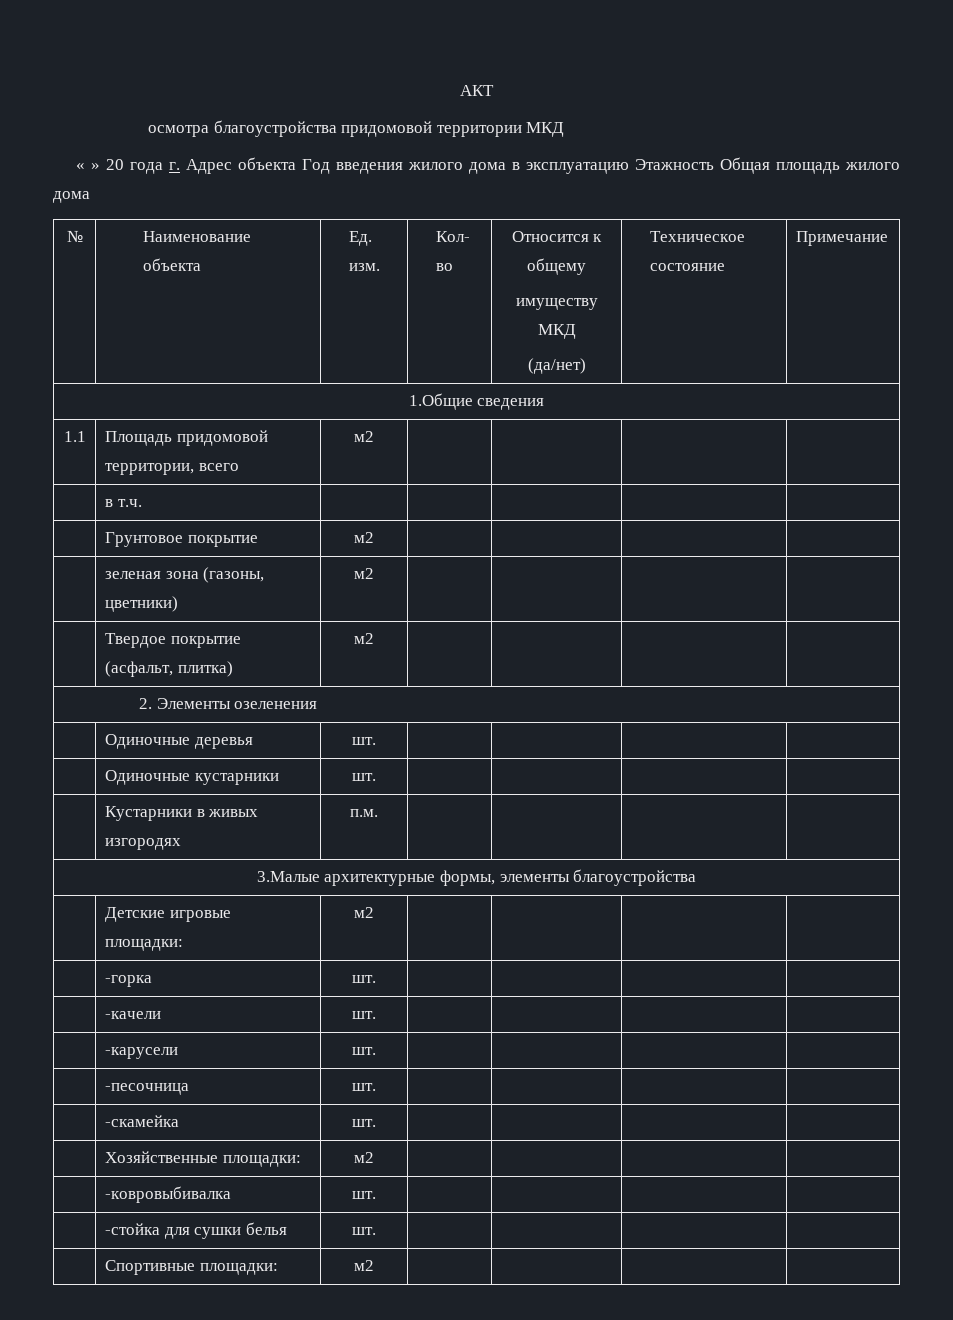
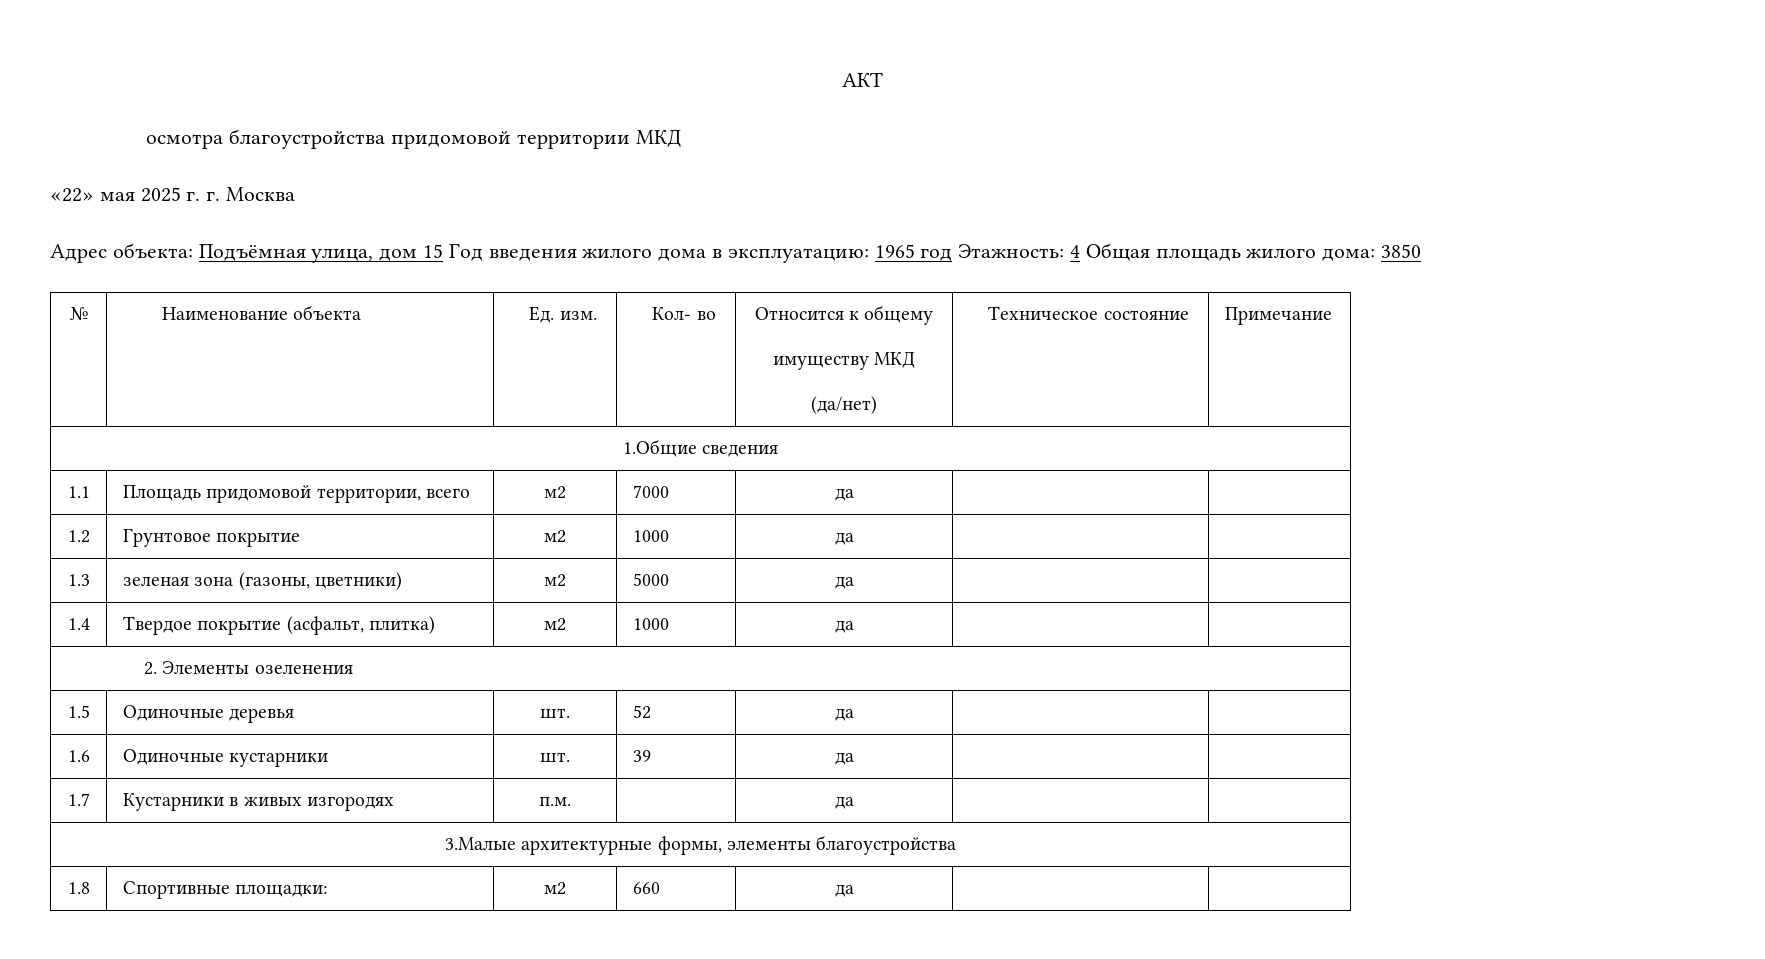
[76,157,297,174] « » 20 года г. Адрес объекта -> [50,187,296,202] [50,243,444,263] «22» мая 2025 г. г. Москва // Адрес объекта: Подъёмная улица, дом 15
[526,159,715,174] эксплуатацию Этажность -> [727,244,1081,263] эксплуатацию: 1965 год Этажность: 4
[53,191,90,203] дома -> [1322,244,1422,261] дома: 3850
[104,499,142,507] | | | // | в т.ч. | | | | | // -> [632,485,669,498] [834,488,854,501] [67,530,90,543] 7000 | да | | // 1.2
(374, 537) | | | // -> [632,530,669,542] [834,532,854,545] [67,574,90,586] 1000 | да | | // 1.3
(374, 573) | | | // -> [632,573,669,586] [834,576,854,589] [67,618,90,630] 5000 | да | | // 1.4
(374, 638) | -> [632,618,669,630] [834,620,854,633] 1000 | да
(318, 705) none -> [67,705,90,718] 1.5
(376, 741) | | | // -> [632,705,651,719] [834,708,854,721] [67,750,90,762] 52 | да | | // 1.6
(376, 777) | | | // -> [632,750,651,762] [834,752,854,765] [67,793,90,806] 39 | да | | // 1.7
(378, 813) none -> [834,796,854,809] да
[104,907,231,922] [104,939,183,951] [354,907,374,918] [104,975,152,987] [352,975,376,983] [104,1011,161,1019] [352,1011,376,1019] [104,1047,178,1059] [352,1047,376,1055] [104,1083,189,1095] [352,1083,376,1091] [104,1115,179,1127] [352,1119,376,1127] [104,1151,301,1167] [354,1152,374,1163] [104,1186,231,1203] [352,1191,376,1199] [104,1222,287,1239] [352,1227,376,1235] | Детские игровые площадки: | м2 | | | | // | -горка | шт. | | | | // | -качели | шт. | | | | // | -карусели | шт. | | | | // | -песочница | шт. | | | | // | -скамейка | шт. | | | | // | Хозяйственные площадки: | м2 | | | | // | -ковровыбивалка | шт. | | | | // | -стойка для сушки белья | шт. | | | | // -> [67,882,90,894] 1.8
(374, 1265) | -> [632,882,660,894] [834,884,854,897] 660 | да

